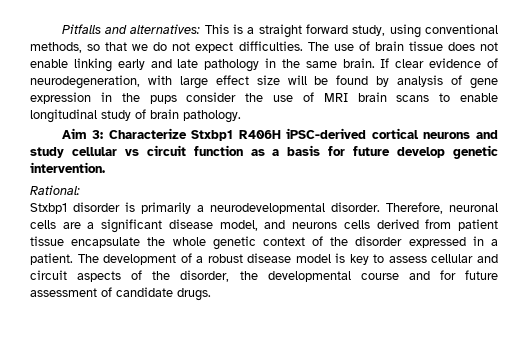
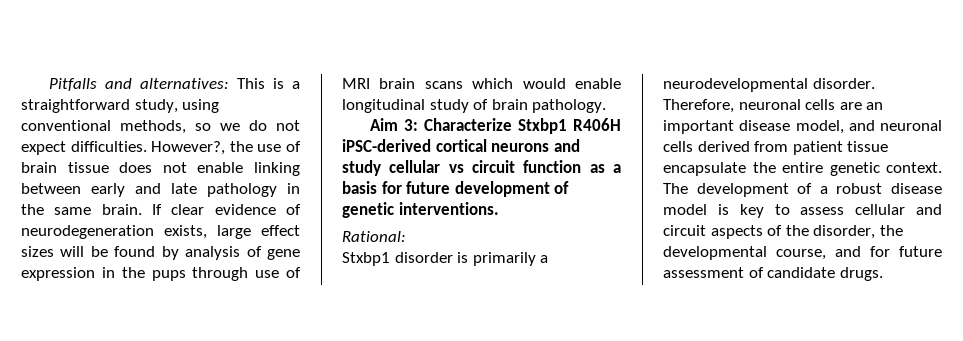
[258,24,349,38] straight forward -> [21,99,130,113] straightforward
[105,42,128,51] that -> (211, 127) none
[307,42,329,51] The -> [151,141,253,155] However?, the
(112, 65) none -> [21,183,81,194] between
[30,75,172,89] neurodegeneration, with -> [21,225,207,239] neurodegeneration exists,
[256,75,280,85] size -> [21,246,54,257] sizes
[186,92,264,102] consider the -> [192,267,249,281] through
[439,93,451,102] to -> [472,78,566,89] which would
[397,145,499,159] [30,162,105,173] develop genetic intervention. -> [454,181,570,197] [342,202,499,218] development of genetic interventions.
[87,219,163,233] a significant -> [866,102,884,110] [663,120,734,134] an important
[292,222,338,229] neurons -> [880,120,942,131] neuronal
[172,236,499,250] [30,253,73,265] whole genetic context of the disorder expressed in a patient. -> [782,162,942,176] entire genetic context.
[360,273,399,280] course -> [776,249,826,260] course,

